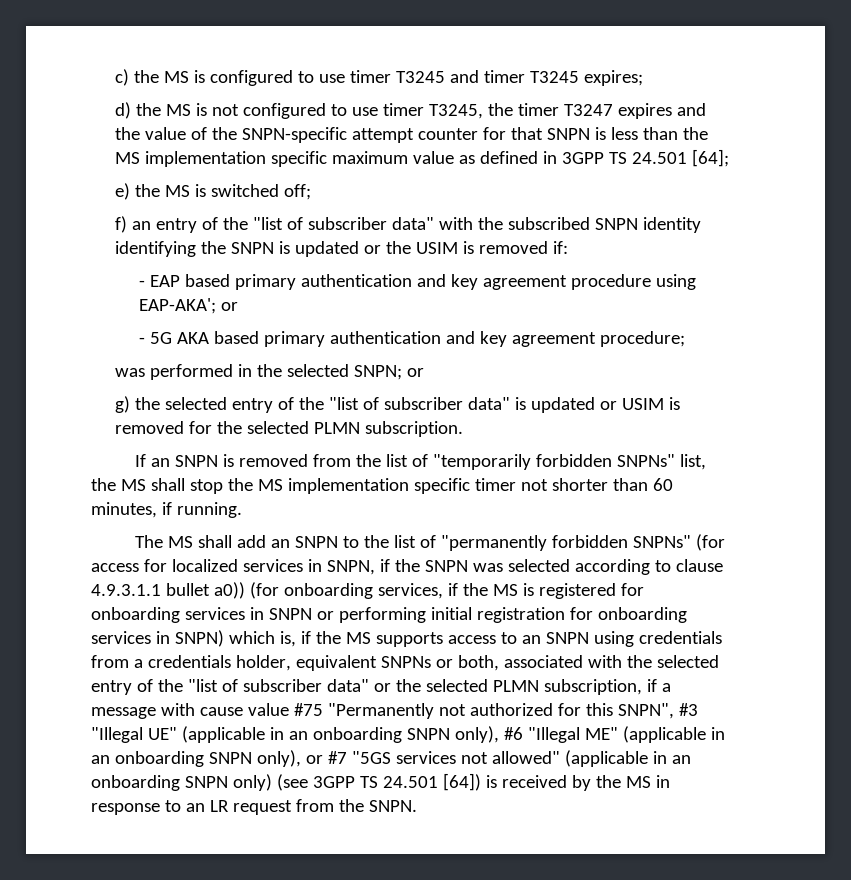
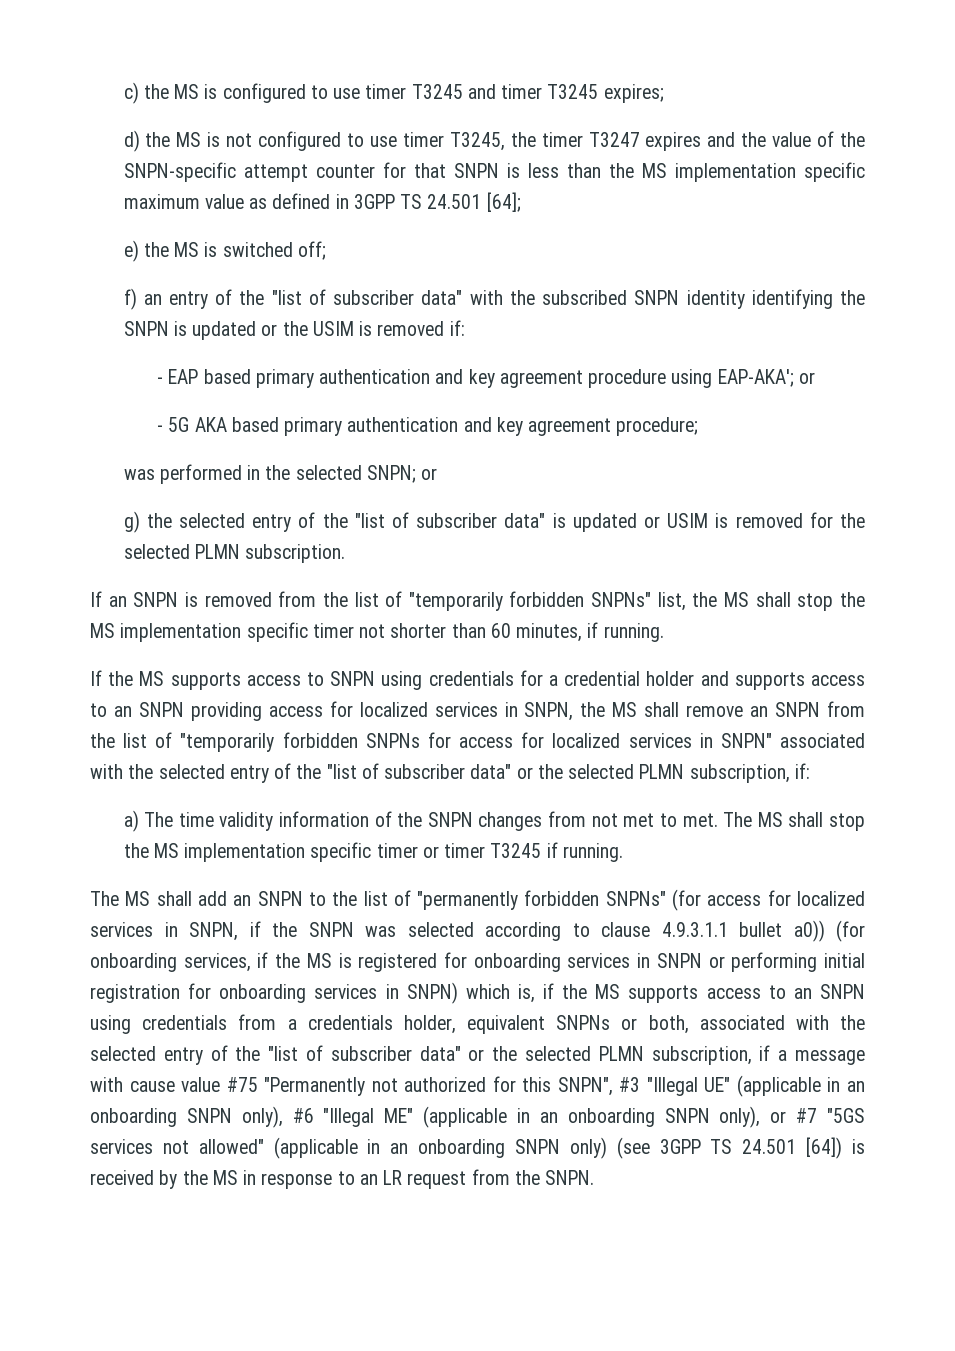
(242, 510) none -> [90,670,866,690] [90,701,865,721] [90,732,865,752] [90,763,810,783] [123,810,866,832] [123,842,623,862] // If the MS supports access to SNPN using credentials for a credential holder and supports access to an SNPN providing access for localized services in SNPN, the MS shall remove an SNPN from the list of "temporarily forbidden SNPNs for access for localized services in SNPN" associated with the selected entry of the "list of subscriber data" or the selected PLMN subscription, if: // a) The time validity information of the SNPN changes from not met to met. The MS shall stop the MS implementation specific timer or timer T3245 if running.

